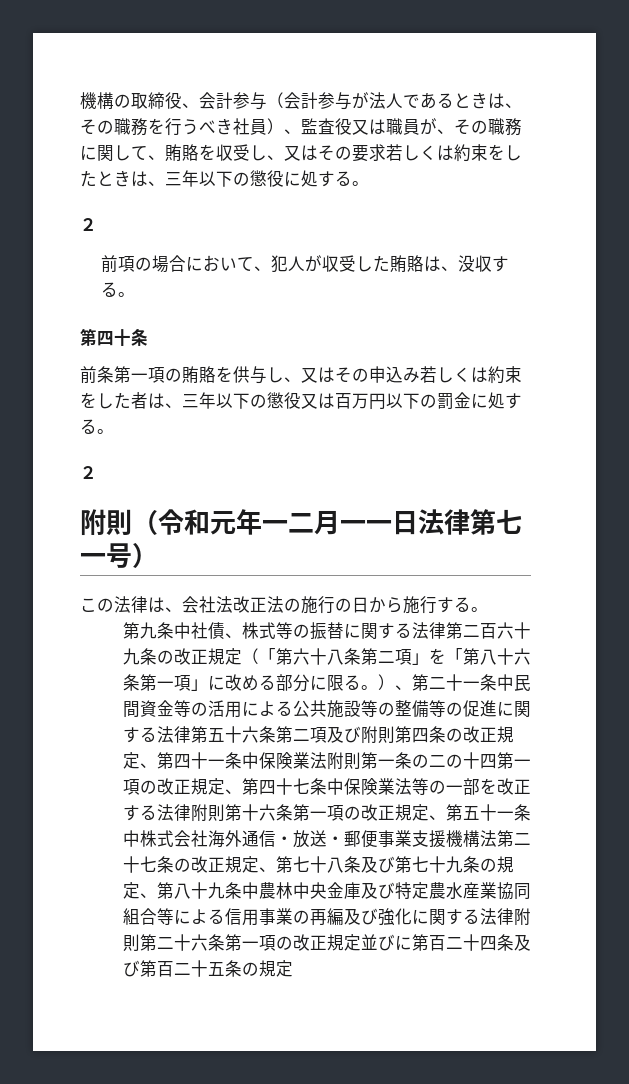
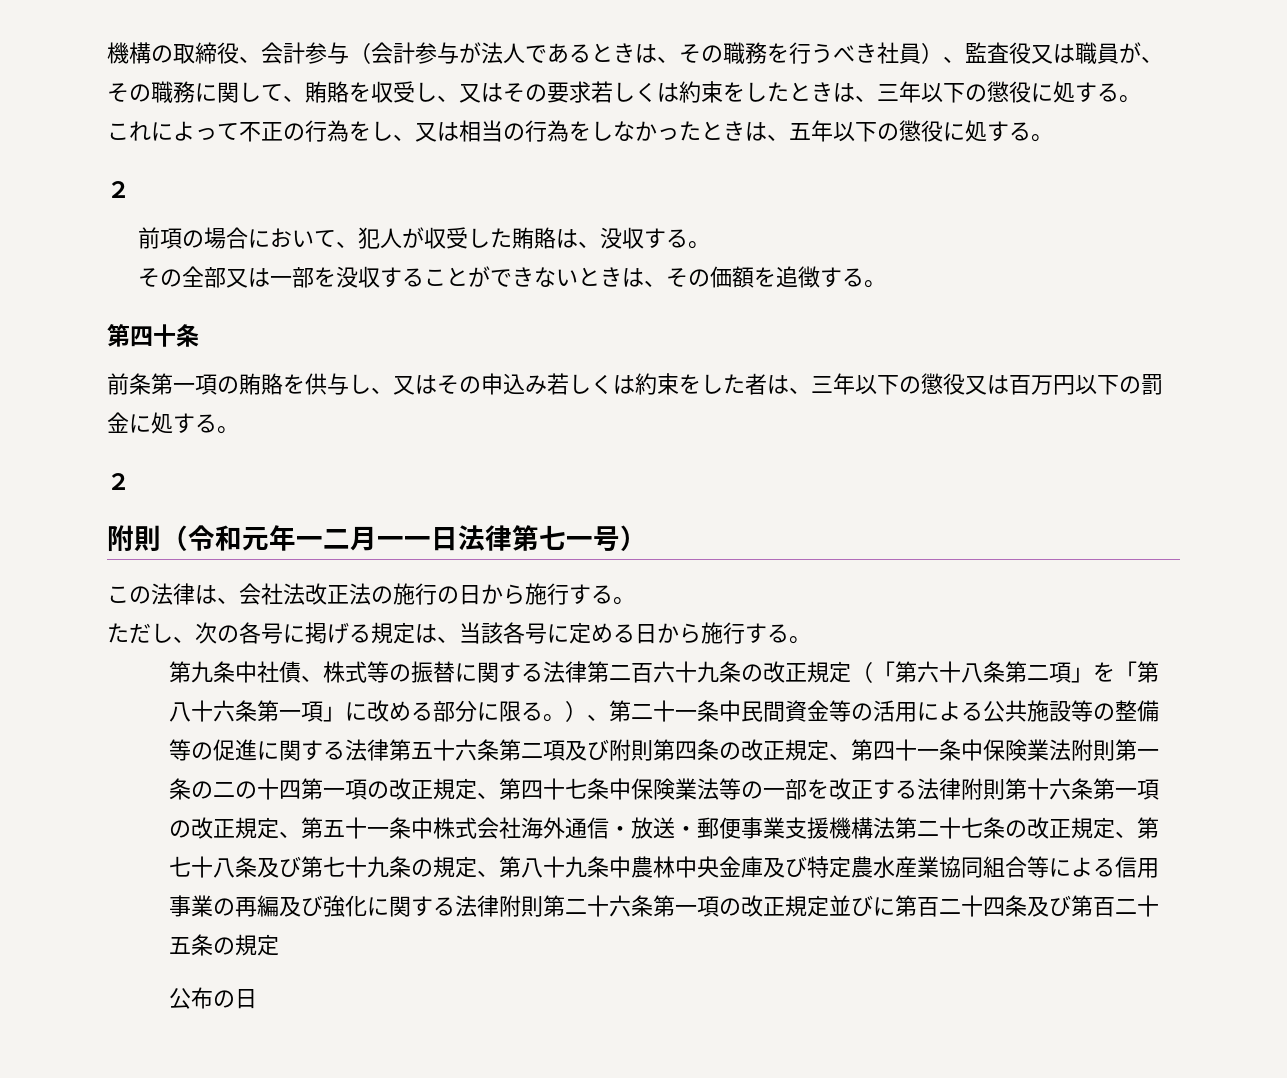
(369, 183) none -> [107,120,1053,142] // これによって不正の行為をし、又は相当の行為をしなかったときは、五年以下の懲役に処する。
(136, 294) none -> [138,266,887,288] // その全部又は一部を没収することができないときは、その価額を追徴する。
(488, 609) none -> [107,622,811,644] // ただし、次の各号に掲げる規定は、当該各号に定める日から施行する。
(293, 968) none -> [169,987,258,1009] // 公布の日

